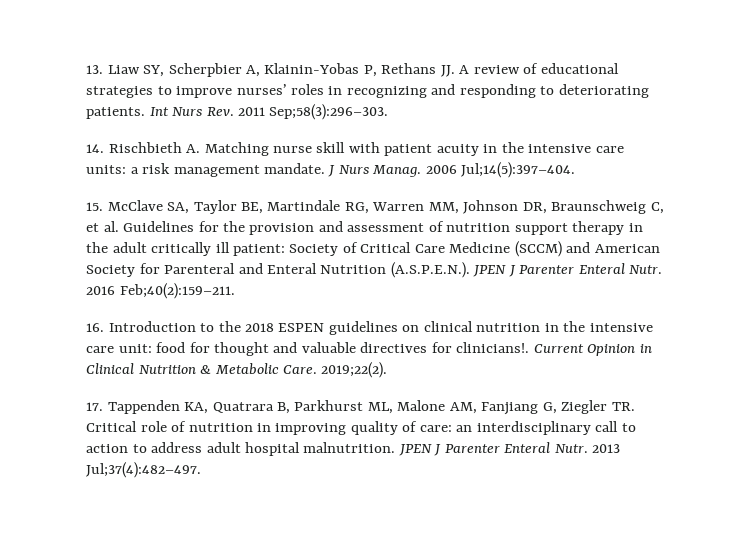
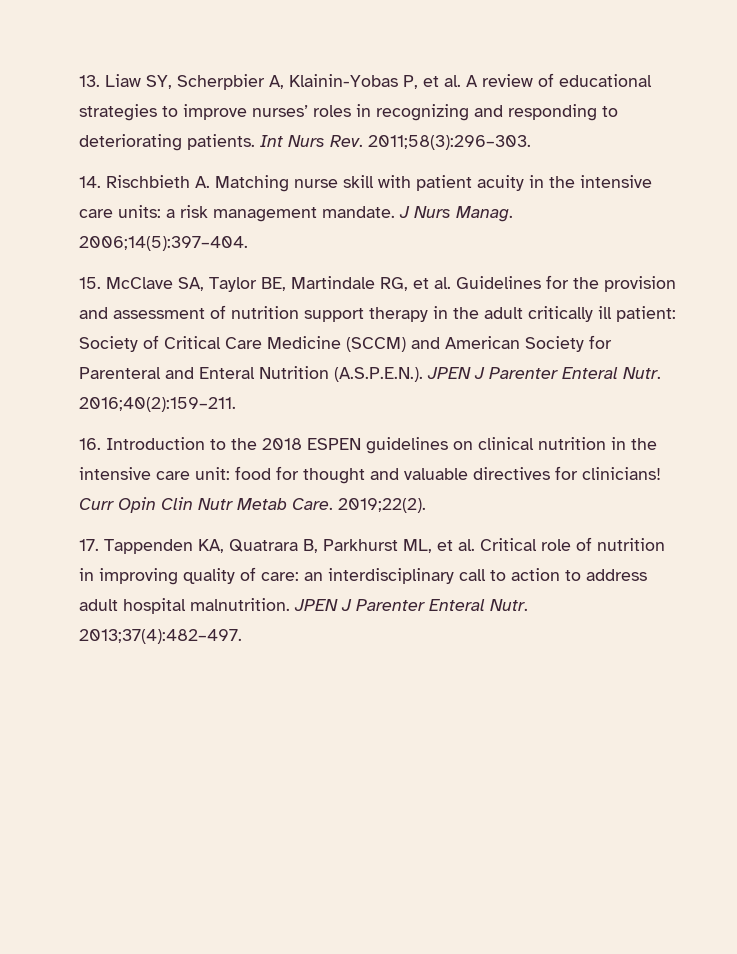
[381,63,455,77] Rethans JJ. -> [423,75,462,87] et al.
[238,104,389,120] 2011 Sep;58(3):296–303. -> [368,135,532,150] 2011;58(3):296–303.
[425,162,576,178] 2006 Jul;14(5):397–404. -> [79,236,249,251] 2006;14(5):397–404.
[372,200,664,214] Warren MM, Johnson DR, Braunschweig C, -> (409, 284) none
[86,283,235,299] 2016 Feb;40(2):159–211. -> [79,397,237,412] 2016;40(2):159–211.
[456,342,652,356] [86,363,279,375] clinicians!. Current Opinion in Clinical Nutrition & Metabolic -> [582,467,662,480] [79,497,288,513] clinicians! Curr Opin Clin Nutr Metab
[397,400,635,415] Malone AM, Fanjiang G, Ziegler TR. -> [437,539,476,551] et al.
[592,444,621,453] [86,462,202,478] 2013 Jul;37(4):482–497. -> [79,629,243,644] 2013;37(4):482–497.

